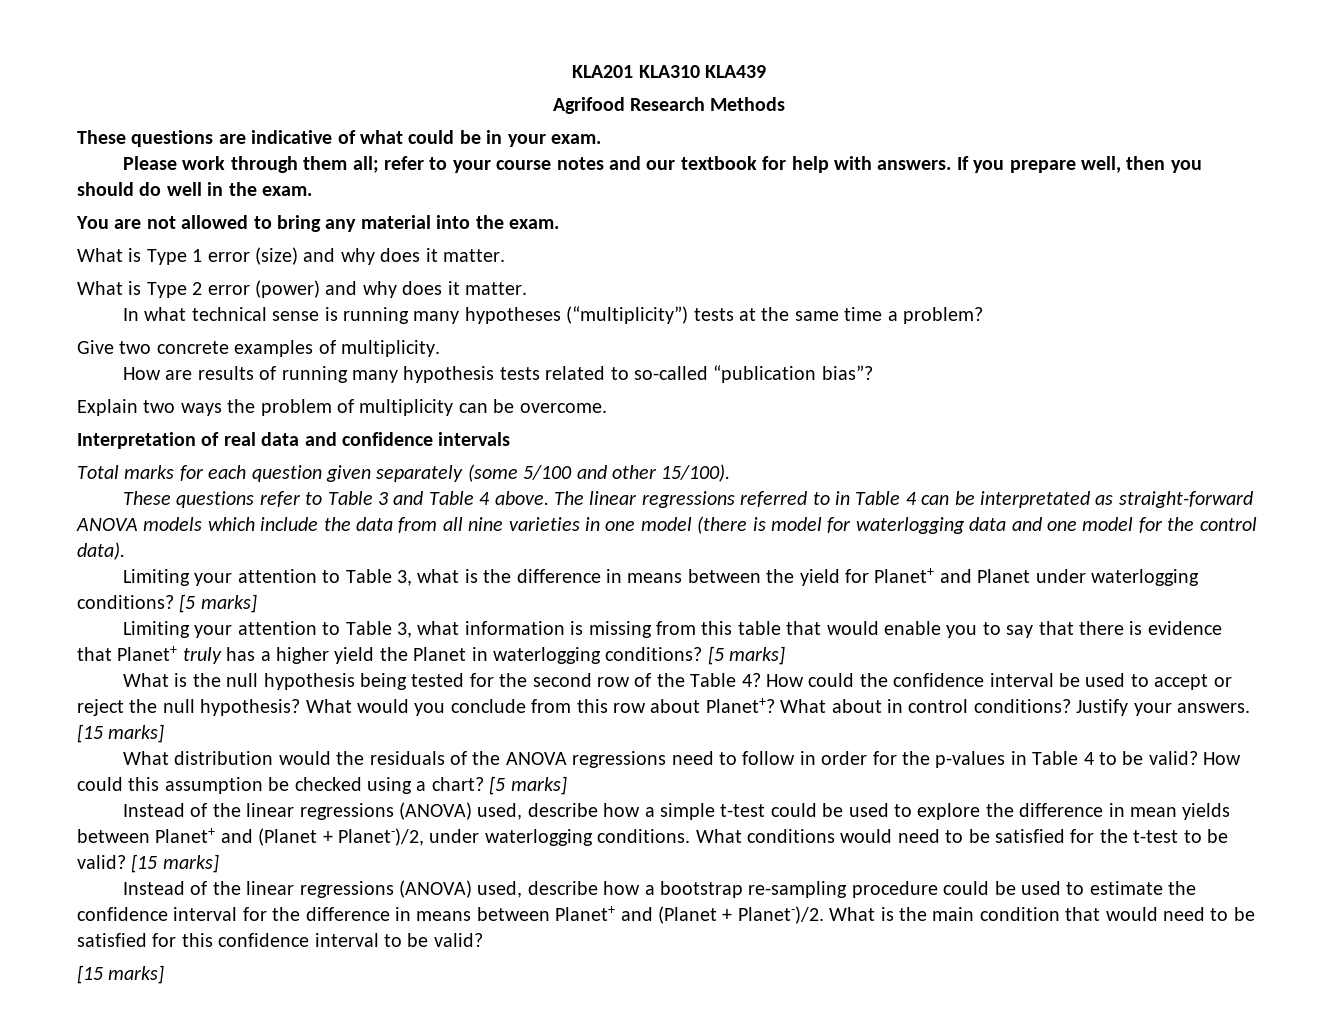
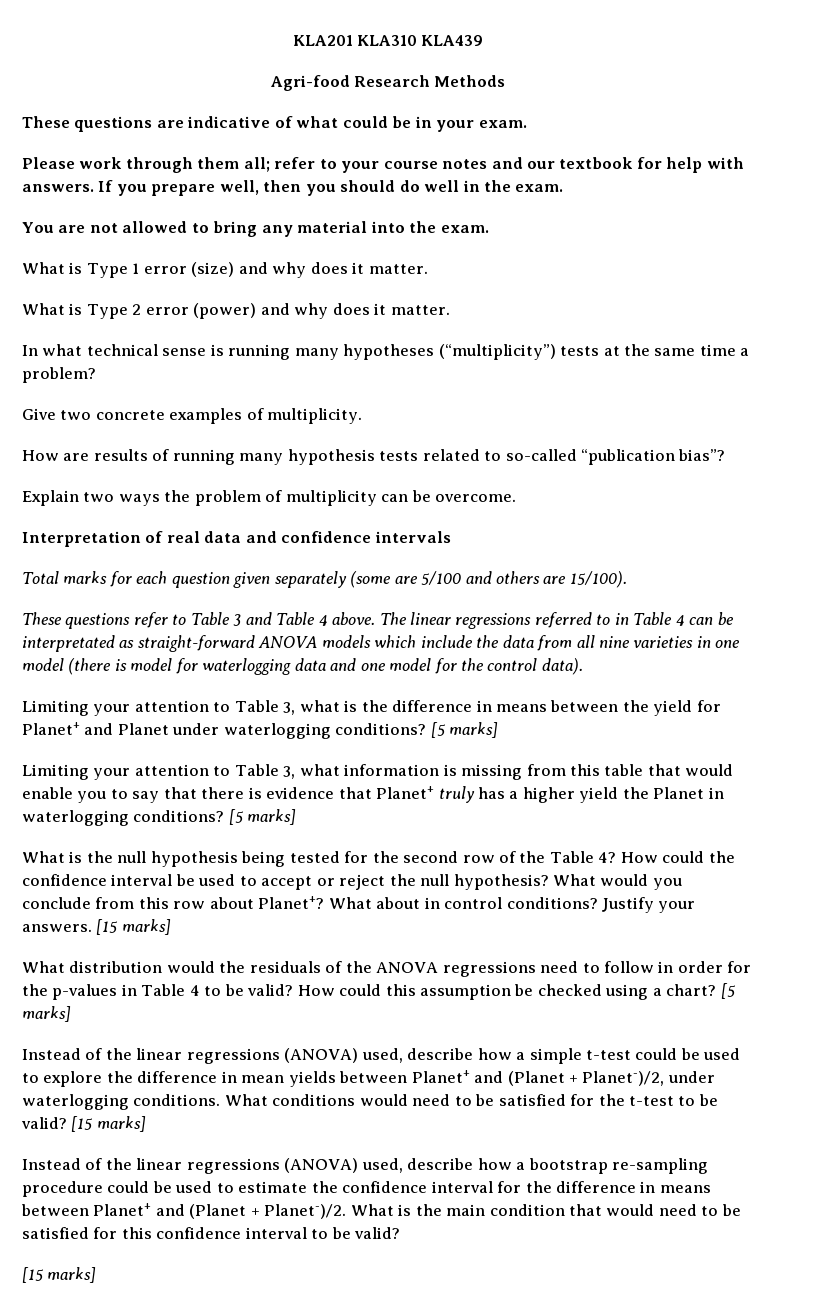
[552,97,625,114] Agrifood -> [270,75,350,91] Agri-food
(518, 473) none -> [394,576,418,584] are
[611,465,657,479] other -> [495,571,567,584] others are

